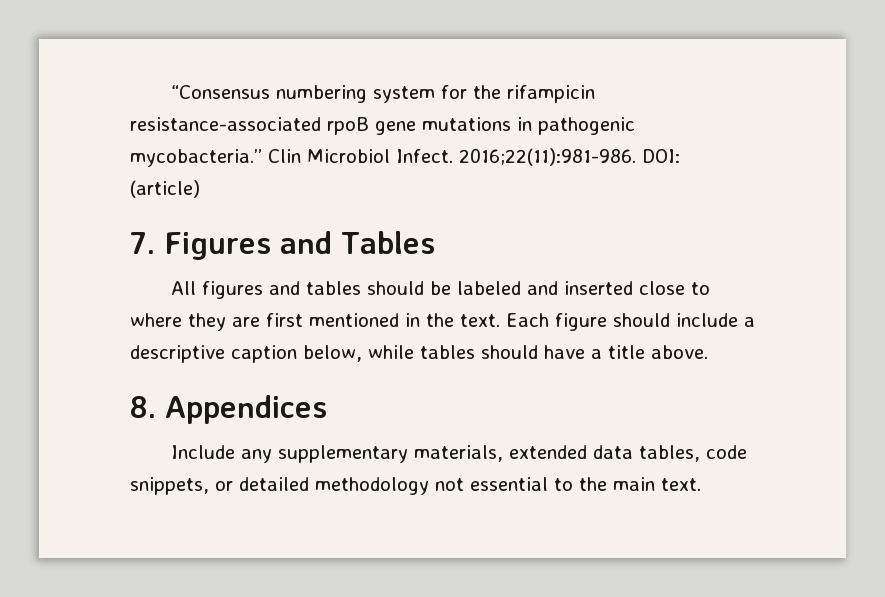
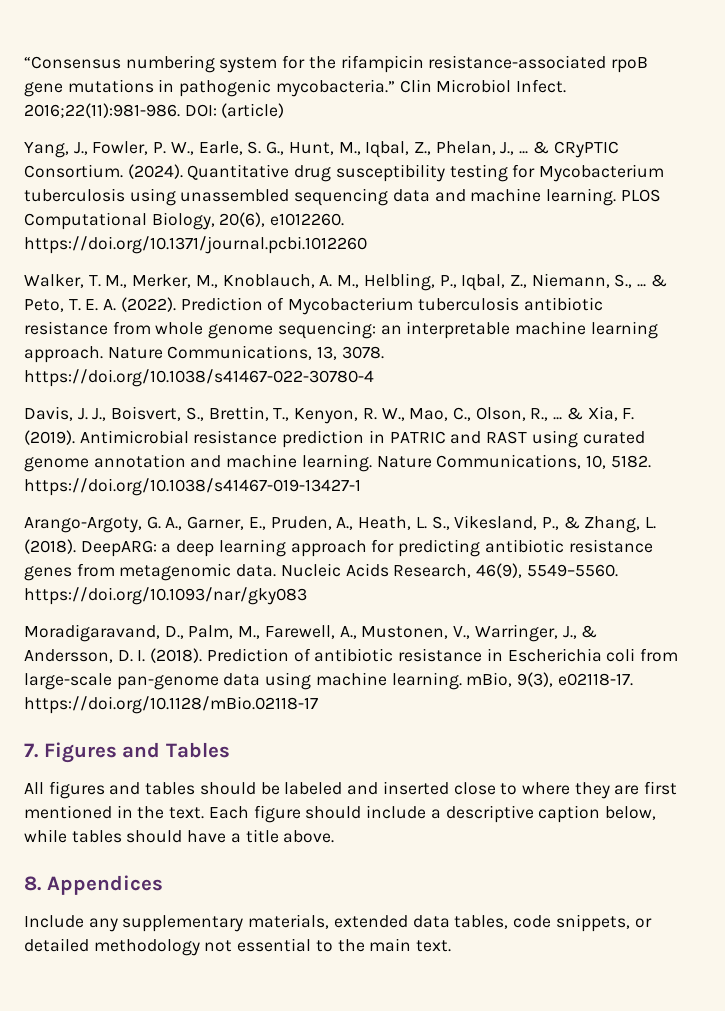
(200, 189) none -> [24,141,619,158] [24,164,665,182] [24,188,661,206] [24,212,345,230] [24,236,367,254] [24,273,667,291] [24,297,603,315] [24,321,658,339] [24,345,384,363] [24,369,374,387] [24,406,635,424] [24,430,645,448] [24,454,651,472] [24,478,361,496] [24,515,657,533] [24,539,653,557] [24,563,618,581] [24,587,307,605] [24,624,598,642] [24,648,678,663] [24,672,633,690] [24,696,318,714] // Yang, J., Fowler, P. W., Earle, S. G., Hunt, M., Iqbal, Z., Phelan, J., ... & CRyPTIC Consortium. (2024). Quantitative drug susceptibility testing for Mycobacterium tuberculosis using unassembled sequencing data and machine learning. PLOS Computational Biology, 20(6), e1012260. https://doi.org/10.1371/journal.pcbi.1012260 // Walker, T. M., Merker, M., Knoblauch, A. M., Helbling, P., Iqbal, Z., Niemann, S., ... & Peto, T. E. A. (2022). Prediction of Mycobacterium tuberculosis antibiotic resistance from whole genome sequencing: an interpretable machine learning approach. Nature Communications, 13, 3078. https://doi.org/10.1038/s41467-022-30780-4 // Davis, J. J., Boisvert, S., Brettin, T., Kenyon, R. W., Mao, C., Olson, R., ... & Xia, F. (2019). Antimicrobial resistance prediction in PATRIC and RAST using curated genome annotation and machine learning. Nature Communications, 10, 5182. https://doi.org/10.1038/s41467-019-13427-1 // Arango-Argoty, G. A., Garner, E., Pruden, A., Heath, L. S., Vikesland, P., & Zhang, L. (2018). DeepARG: a deep learning approach for predicting antibiotic resistance genes from metagenomic data. Nucleic Acids Research, 46(9), 5549–5560. https://doi.org/10.1093/nar/gky083 // Moradigaravand, D., Palm, M., Farewell, A., Mustonen, V., Warringer, J., & Andersson, D. I. (2018). Prediction of antibiotic resistance in Escherichia coli from large-scale pan-genome data using machine learning. mBio, 9(3), e02118-17. https://doi.org/10.1128/mBio.02118-17

